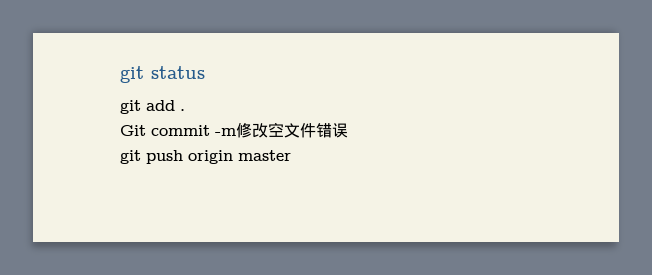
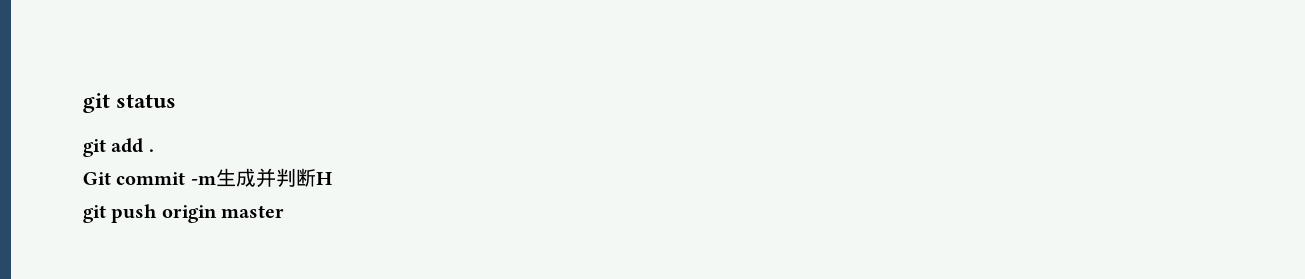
[236,122,348,138] 修改空文件错误 -> [215,168,332,188] 生成并判断H

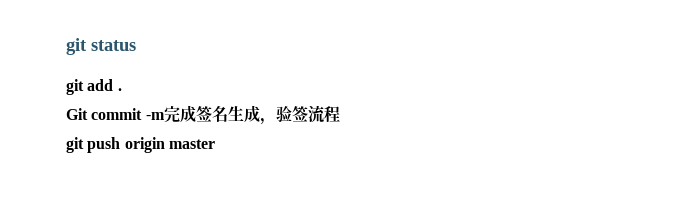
[215,168,332,188] 生成并判断H -> [163,105,340,125] 完成签名生成，验签流程

